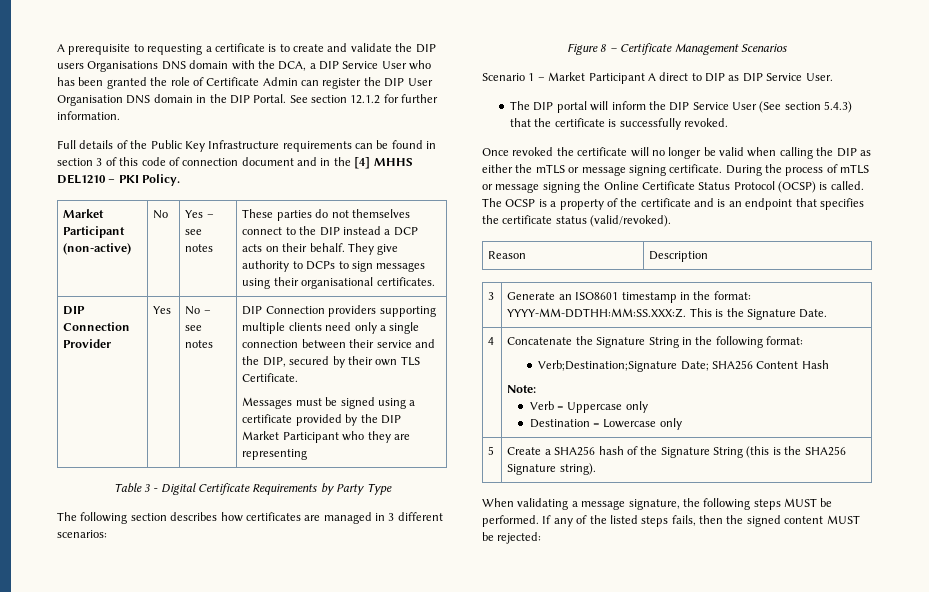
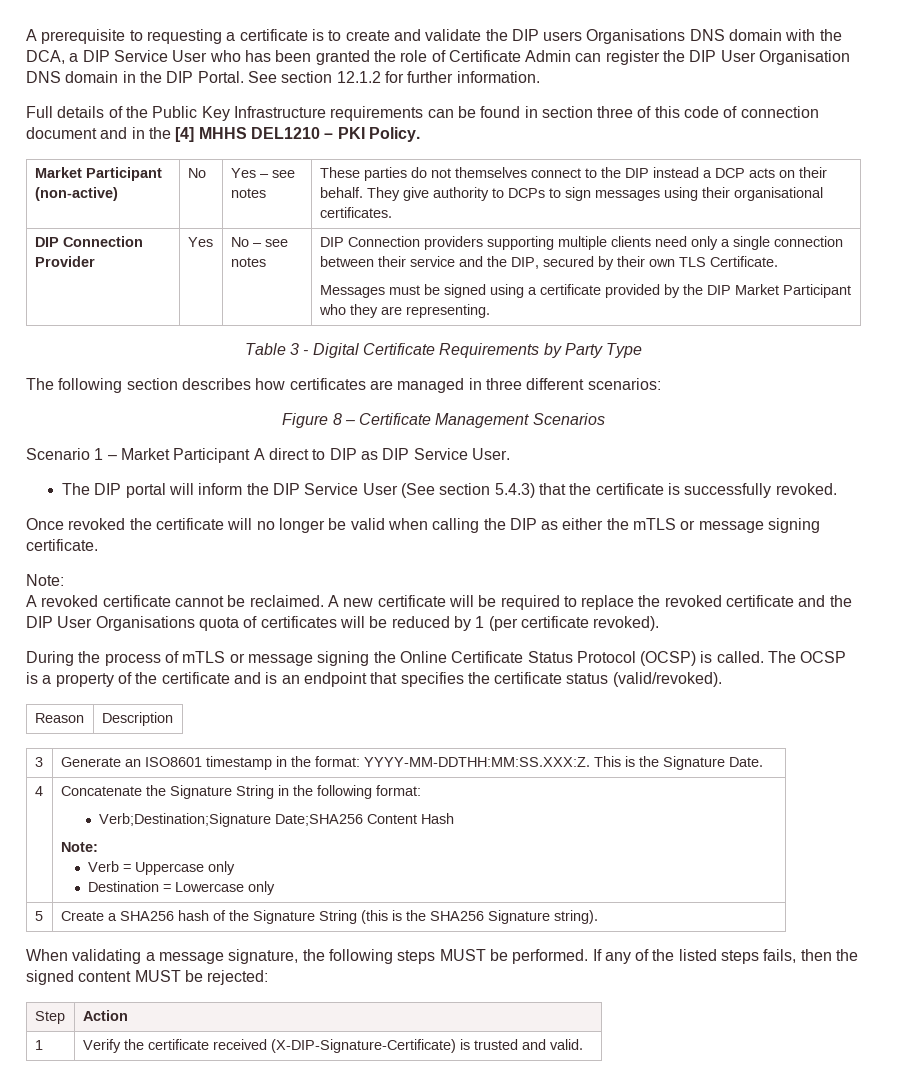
[96,158,103,166] 3 -> [597,106,634,118] three
[242,449,308,460] representing -> [405,304,490,318] representing.
[388,513,395,521] 3 -> [485,378,522,390] three
(723, 168) none -> [26,574,64,586] [26,595,852,610] [26,616,660,631] // Note: // A revoked certificate cannot be reclaimed. A new certificate will be required to replace the revoked certificate and the DIP User Organisations quota of certificates will be reduced by 1 (per certificate revoked). //
[680,360,754,371] Date; SHA256 -> [274,814,363,826] Date;SHA256
(542, 538) none -> [34,1011,65,1024] [82,1010,128,1021] [34,1040,43,1050] [82,1039,583,1053] // Step | Action // 1 | Verify the certificate received (X-DIP-Signature-Certificate) is trusted and valid.

